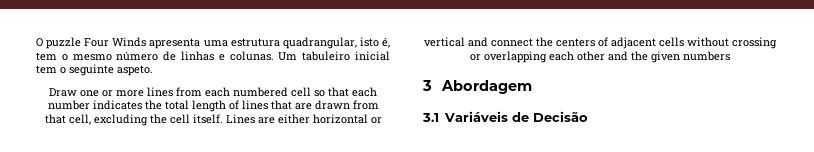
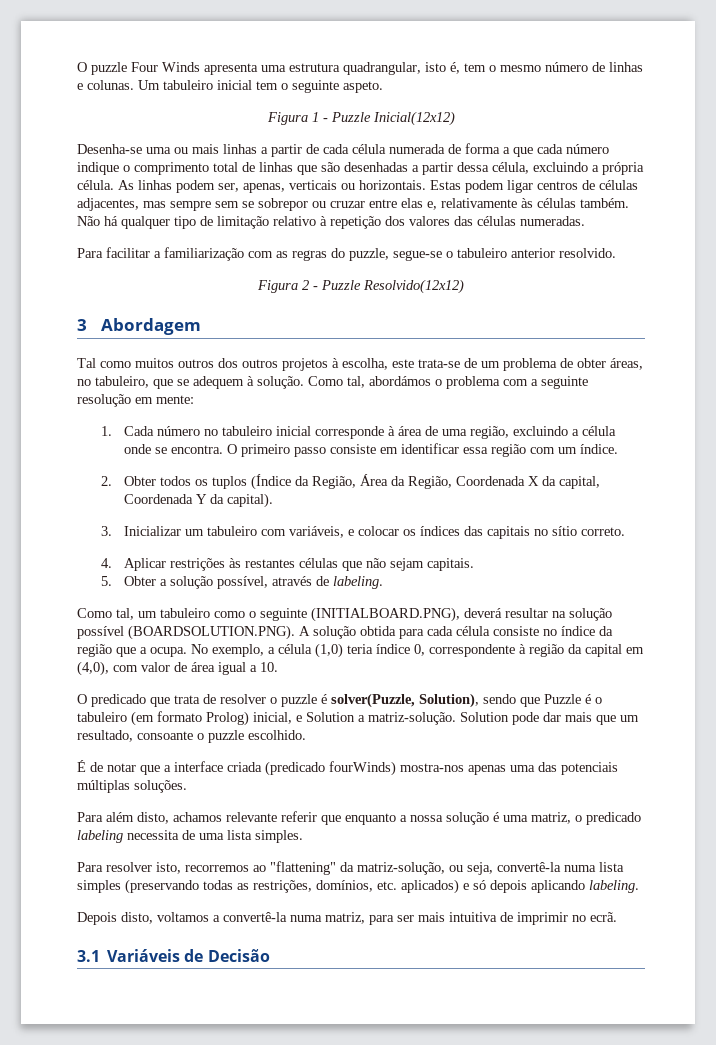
[49,87,377,97] [47,100,379,112] [44,114,382,126] [424,37,777,49] [470,51,730,63] [422,80,532,94] Draw one or more lines from each numbered cell so that each number indicates the total length of lines that are drawn from that cell, excluding the cell itself. Lines are either horizontal or vertical and connect the centers of adjacent cells without crossing or overlapping each other and the given numbers // 3 Abordagem -> [266,111,455,126] [77,143,609,157] [77,162,644,175] [77,180,638,193] [77,198,629,211] [77,216,585,229] [77,247,616,261] [257,279,464,294] [77,318,201,335] [77,358,643,371] [77,376,588,389] [77,394,194,407] [100,426,617,439] [124,443,619,457] [100,474,601,490] [124,493,274,508] [100,526,626,539] [100,558,475,571] [100,576,384,589] [77,607,612,622] [77,625,613,640] [77,643,644,658] [77,661,278,676] [77,693,602,708] [77,711,639,726] [77,730,306,743] [77,760,618,776] [77,780,187,793] [77,811,641,825] [77,830,303,843] [77,861,624,875] [77,879,639,894] [77,912,617,925] Figura 1 - Puzzle Inicial(12x12) // Desenha-se uma ou mais linhas a partir de cada célula numerada de forma a que cada número indique o comprimento total de linhas que são desenhadas a partir dessa célula, excluindo a própria célula. As linhas podem ser, apenas, verticais ou horizontais. Estas podem ligar centros de células adjacentes, mas sempre sem se sobrepor ou cruzar entre elas e, relativamente às células também. Não há qualquer tipo de limitação relativo à repetição dos valores das células numeradas. // Para facilitar a familiarização com as regras do puzzle, segue-se o tabuleiro anterior resolvido. // Figura 2 - Puzzle Resolvido(12x12) // 3 Abordagem // Tal como muitos outros dos outros projetos à escolha, este trata-se de um problema de obter áreas, no tabuleiro, que se adequem à solução. Como tal, abordámos o problema com a seguinte resolução em mente: // 1. Cada número no tabuleiro inicial corresponde à área de uma região, excluindo a célula onde se encontra. O primeiro passo consiste em identificar essa região com um índice. // 2. Obter todos os tuplos (Índice da Região, Área da Região, Coordenada X da capital, Coordenada Y da capital). // 3. Inicializar um tabuleiro com variáveis, e colocar os índices das capitais no sítio correto. // 4. Aplicar restrições às restantes células que não sejam capitais. // 5. Obter a solução possível, através de labeling. // Como tal, um tabuleiro como o seguinte (INITIALBOARD.PNG), deverá resultar na solução possível (BOARDSOLUTION.PNG). A solução obtida para cada célula consiste no índice da região que a ocupa. No exemplo, a célula (1,0) teria índice 0, correspondente à região da capital em (4,0), com valor de área igual a 10. // O predicado que trata de resolver o puzzle é solver(Puzzle, Solution), sendo que Puzzle é o tabuleiro (em formato Prolog) inicial, e Solution a matriz-solução. Solution pode dar mais que um resultado, consoante o puzzle escolhido. // É de notar que a interface criada (predicado fourWinds) mostra-nos apenas uma das potenciais múltiplas soluções. // Para além disto, achamos relevante referir que enquanto a nossa solução é uma matriz, o predicado labeling necessita de uma lista simples. // Para resolver isto, recorremos ao "flattening" da matriz-solução, ou seja, convertê-la numa lista simples (preservando todas as restrições, domínios, etc. aplicados) e só depois aplicando labeling. // Depois disto, voltamos a convertê-la numa matriz, para ser mais intuitiva de imprimir no ecrã.

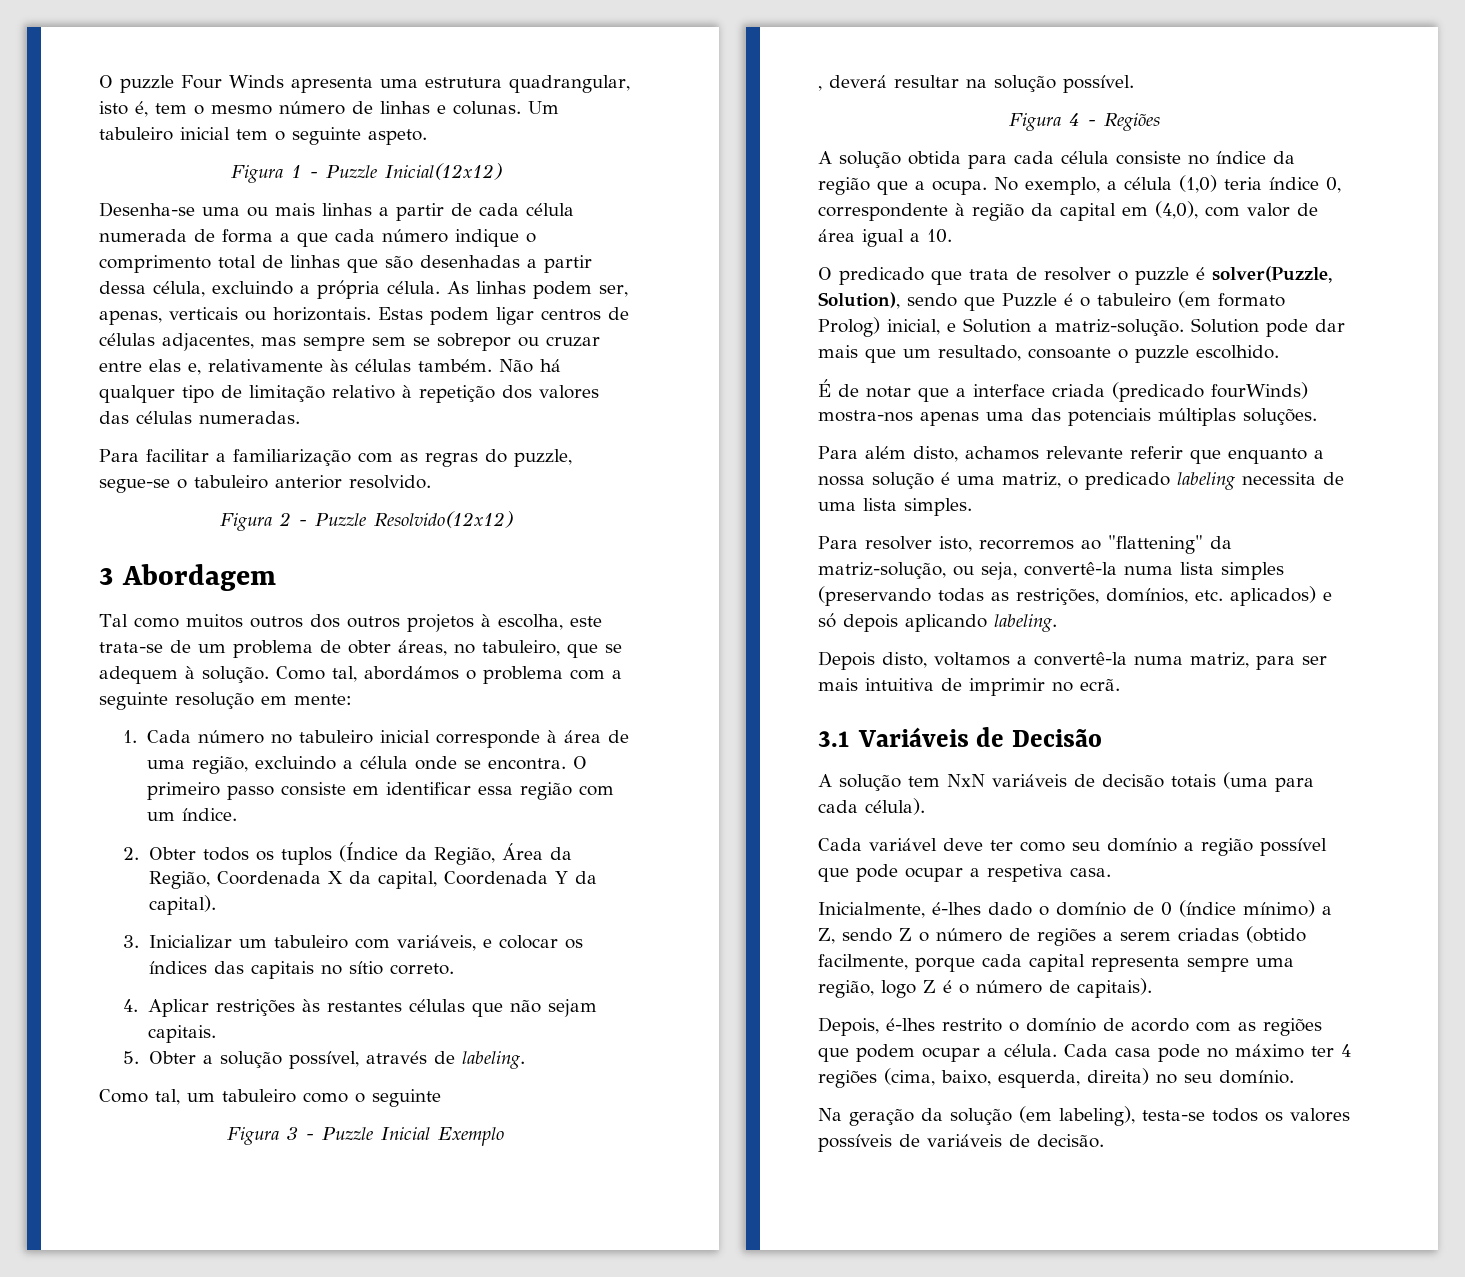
[311,607,612,622] [77,625,295,640] (INITIALBOARD.PNG), deverá resultar na solução possível (BOARDSOLUTION.PNG). -> [227,1127,504,1146] [818,75,1134,93] [1009,113,1160,131] // Figura 3 - Puzzle Inicial Exemplo // , deverá resultar na solução possível. // Figura 4 - Regiões //
(270, 955) none -> [818,772,1314,792] [818,798,925,815] [818,838,1327,856] [818,864,1111,882] [818,900,1332,918] [818,926,1306,946] [818,954,1294,972] [818,978,1152,998] [818,1017,1322,1036] [818,1044,1351,1062] [818,1068,1294,1088] [818,1106,1350,1126] [818,1134,1104,1152] // A solução tem NxN variáveis de decisão totais (uma para cada célula). // Cada variável deve ter como seu domínio a região possível que pode ocupar a respetiva casa. // Inicialmente, é-lhes dado o domínio de 0 (índice mínimo) a Z, sendo Z o número de regiões a serem criadas (obtido facilmente, porque cada capital representa sempre uma região, logo Z é o número de capitais). // Depois, é-lhes restrito o domínio de acordo com as regiões que podem ocupar a célula. Cada casa pode no máximo ter 4 regiões (cima, baixo, esquerda, direita) no seu domínio. // Na geração da solução (em labeling), testa-se todos os valores possíveis de variáveis de decisão.

